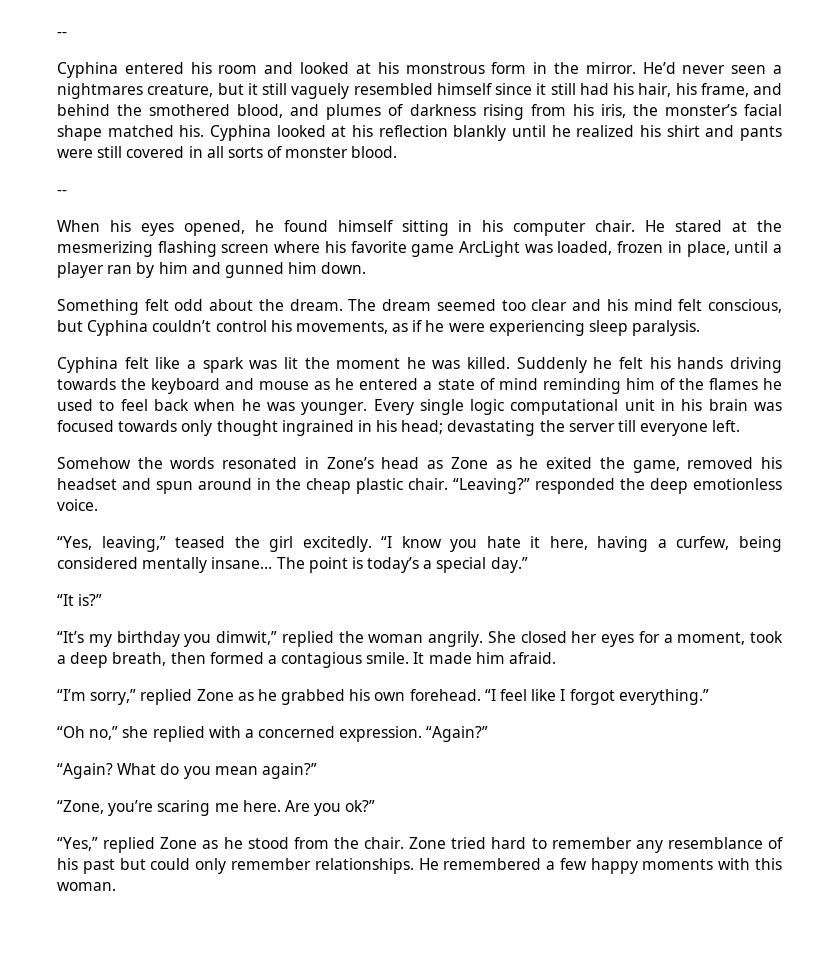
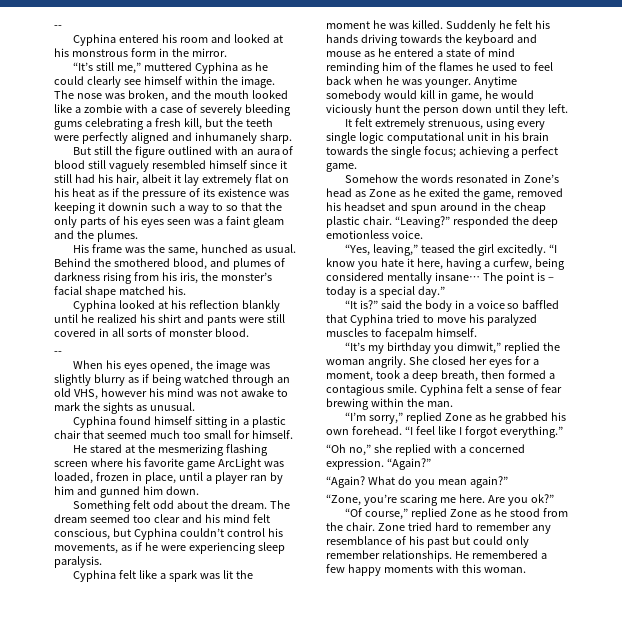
[642,62,782,74] [57,83,258,99] He’d never seen a nightmares creature, but it -> [72,62,268,74] [54,76,275,88] [54,90,288,102] [54,104,291,116] [54,118,273,130] [54,132,292,144] [72,146,294,158] [54,160,85,169] // “It’s still me,” muttered Cyphina as he could clearly see himself within the image. The nose was broken, and the mouth looked like a zombie with a case of severely bleeding gums celebrating a fresh kill, but the teeth were perfectly aligned and inhumanely sharp. // But still the figure outlined with an aura of blood
[675,83,782,97] [57,104,110,116] his frame, and behind -> [141,174,289,186] [54,188,289,200] [54,202,282,214] [54,216,284,228] [54,230,138,242] [72,244,296,256] [54,258,91,267] albeit it lay extremely flat on his heat as if the pressure of its existence was keeping it downin such a way to so that the only parts of his eyes seen was a faint gleam and the plumes. // His frame was the same, hunched as usual. Behind
(205, 131) none -> (186, 290) //
[254,220,636,236] he found himself sitting in his computer chair. -> [195,360,270,372] [54,374,290,386] [54,388,288,400] [54,402,195,414] [72,416,286,428] [54,430,293,439] the image was slightly blurry as if being watched through an old VHS, however his mind was not awake to mark the sights as unusual. // Cyphina found himself sitting in a plastic chair that seemed much too small for himself. //
[373,399,414,415] Every -> [473,76,517,88] [326,90,534,102] [326,104,568,116] [344,118,545,130] Anytime somebody would kill in game, he would viciously hunt the person down until they left. // It felt extremely strenuous, using every
[754,402,782,411] [57,420,741,436] was focused towards only thought ingrained in his head; devastating the server till everyone left. -> [326,146,558,158] [326,163,357,172] towards the single focus; achieving a perfect game.
[367,557,420,573] today’s -> [547,277,554,281] [326,286,367,298] – today is
(103, 600) none -> [380,300,560,312] [326,314,537,326] [326,328,477,340] said the body in a voice so baffled that Cyphina tried to move his paralyzed muscles to facepalm himself.
[413,652,557,664] It made him afraid. -> [419,384,562,396] [326,398,453,410] Cyphina felt a sense of fear brewing within the man.
[57,837,98,851] “Yes,” -> [344,508,408,520] “Of course,”

